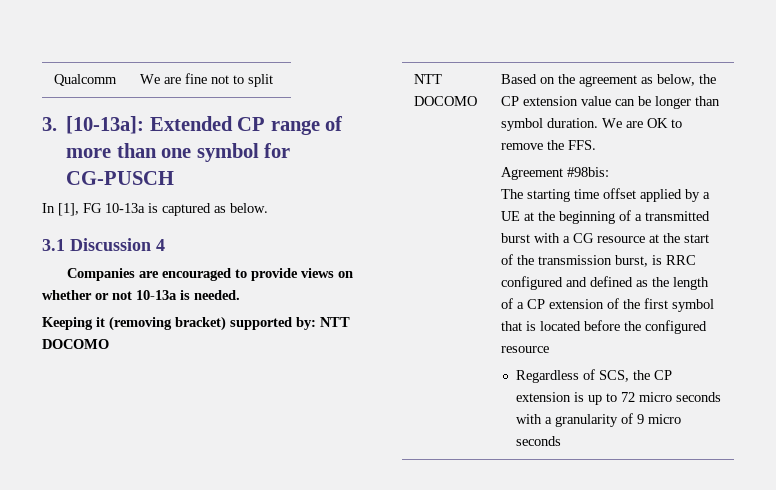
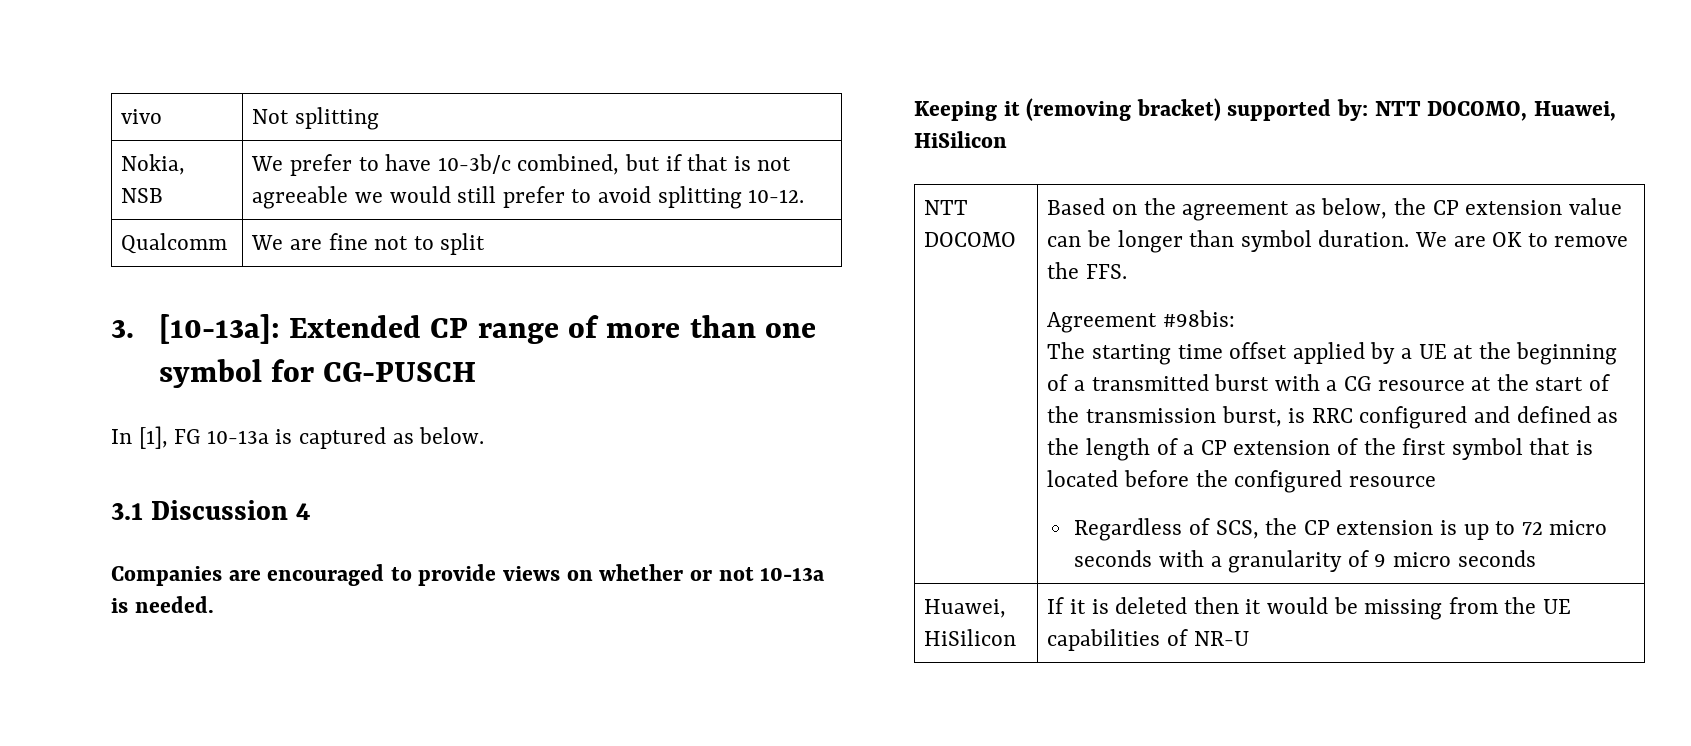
(53, 80) none -> [121,109,163,124] [252,107,379,130] [121,154,186,175] [121,188,164,203] [251,154,792,176] [252,186,805,209] vivo | Not splitting // Nokia, NSB | We prefer to have 10-3b/c combined, but if that is not agreeable we would still prefer to avoid splitting 10-12. //
[42,339,109,349] DOCOMO -> [1427,101,1616,121] [914,131,1007,148] DOCOMO, Huawei, HiSilicon
(562, 441) none -> [924,599,1007,618] [924,629,1017,646] [1047,597,1572,620] [1047,629,1249,651] // Huawei, HiSilicon | If it is deleted then it would be missing from the UE capabilities of NR-U

